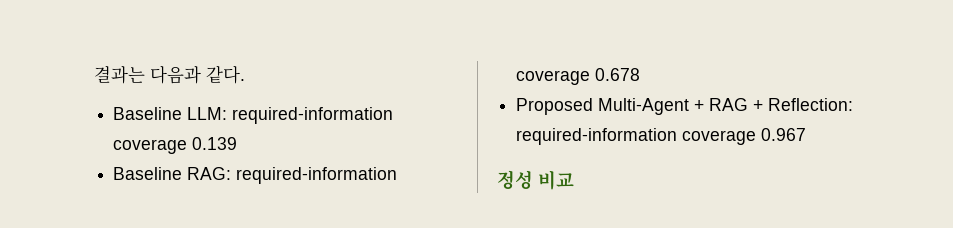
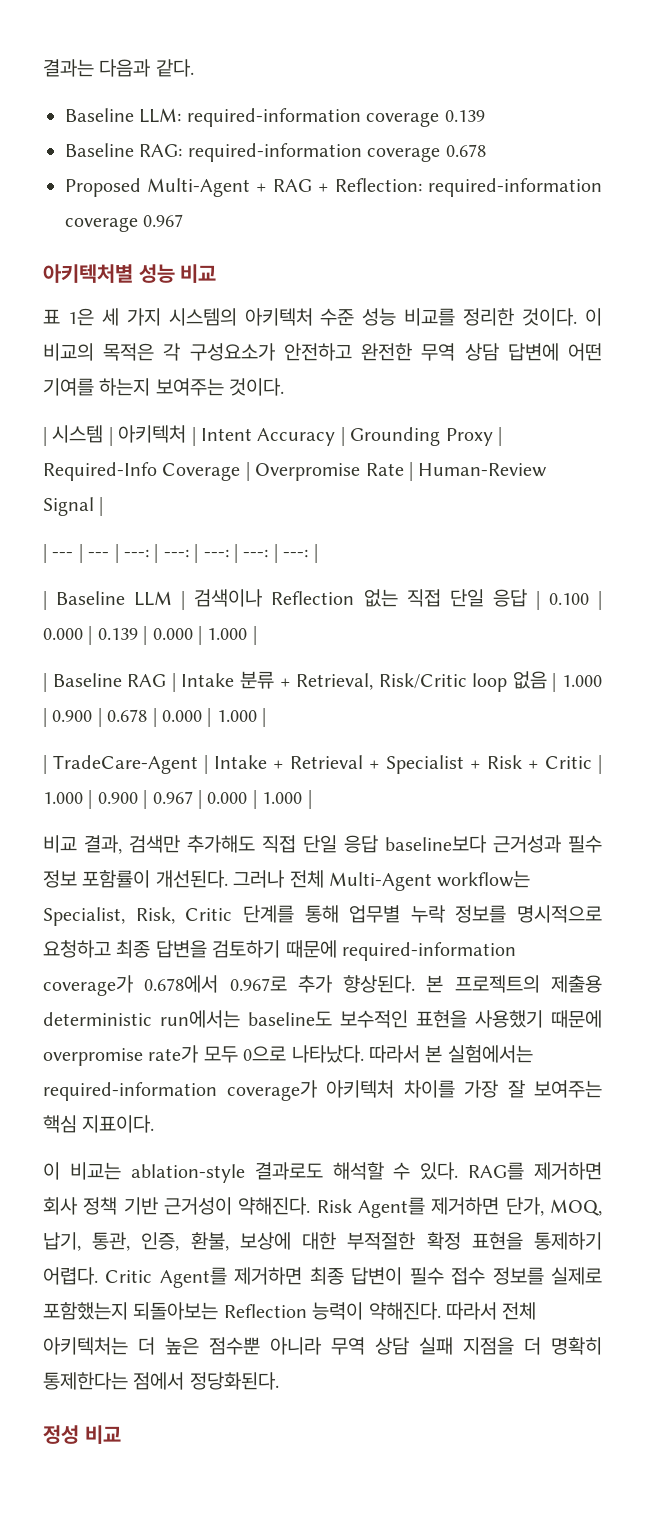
(807, 134) none -> [43,264,217,283] [43,308,603,326] [43,343,602,361] [43,378,285,396] [43,425,502,446] [43,462,548,481] [43,497,104,516] [43,544,318,563] [43,589,602,610] [43,626,257,645] [43,671,602,692] [43,708,267,727] [43,755,602,774] [43,790,312,809] [43,835,602,854] [43,870,531,891] [43,905,602,926] [43,940,516,961] [43,975,602,996] [43,1010,602,1028] [43,1045,533,1066] [43,1080,602,1101] [43,1115,155,1133] [43,1162,602,1183] [43,1197,602,1218] [43,1232,602,1251] [43,1267,602,1288] [43,1302,537,1320] [43,1337,602,1355] [43,1372,279,1390] // 아키텍처별 성능 비교 // 표 1은 세 가지 시스템의 아키텍처 수준 성능 비교를 정리한 것이다. 이 비교의 목적은 각 구성요소가 안전하고 완전한 무역 상담 답변에 어떤 기여를 하는지 보여주는 것이다. // | 시스템 | 아키텍처 | Intent Accuracy | Grounding Proxy | Required-Info Coverage | Overpromise Rate | Human-Review Signal | // | --- | --- | ---: | ---: | ---: | ---: | ---: | // | Baseline LLM | 검색이나 Reflection 없는 직접 단일 응답 | 0.100 | 0.000 | 0.139 | 0.000 | 1.000 | // | Baseline RAG | Intake 분류 + Retrieval, Risk/Critic loop 없음 | 1.000 | 0.900 | 0.678 | 0.000 | 1.000 | // | TradeCare-Agent | Intake + Retrieval + Specialist + Risk + Critic | 1.000 | 0.900 | 0.967 | 0.000 | 1.000 | // 비교 결과, 검색만 추가해도 직접 단일 응답 baseline보다 근거성과 필수 정보 포함률이 개선된다. 그러나 전체 Multi-Agent workflow는 Specialist, Risk, Critic 단계를 통해 업무별 누락 정보를 명시적으로 요청하고 최종 답변을 검토하기 때문에 required-information coverage가 0.678에서 0.967로 추가 향상된다. 본 프로젝트의 제출용 deterministic run에서는 baseline도 보수적인 표현을 사용했기 때문에 overpromise rate가 모두 0으로 나타났다. 따라서 본 실험에서는 required-information coverage가 아키텍처 차이를 가장 잘 보여주는 핵심 지표이다. // 이 비교는 ablation-style 결과로도 해석할 수 있다. RAG를 제거하면 회사 정책 기반 근거성이 약해진다. Risk Agent를 제거하면 단가, MOQ, 납기, 통관, 인증, 환불, 보상에 대한 부적절한 확정 표현을 통제하기 어렵다. Critic Agent를 제거하면 최종 답변이 필수 접수 정보를 실제로 포함했는지 되돌아보는 Reflection 능력이 약해진다. 따라서 전체 아키텍처는 더 높은 점수뿐 아니라 무역 상담 실패 지점을 더 명확히 통제한다는 점에서 정당화된다.

